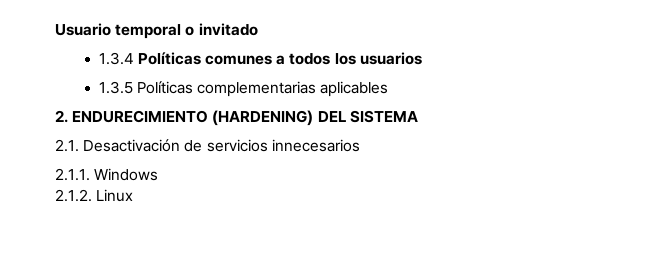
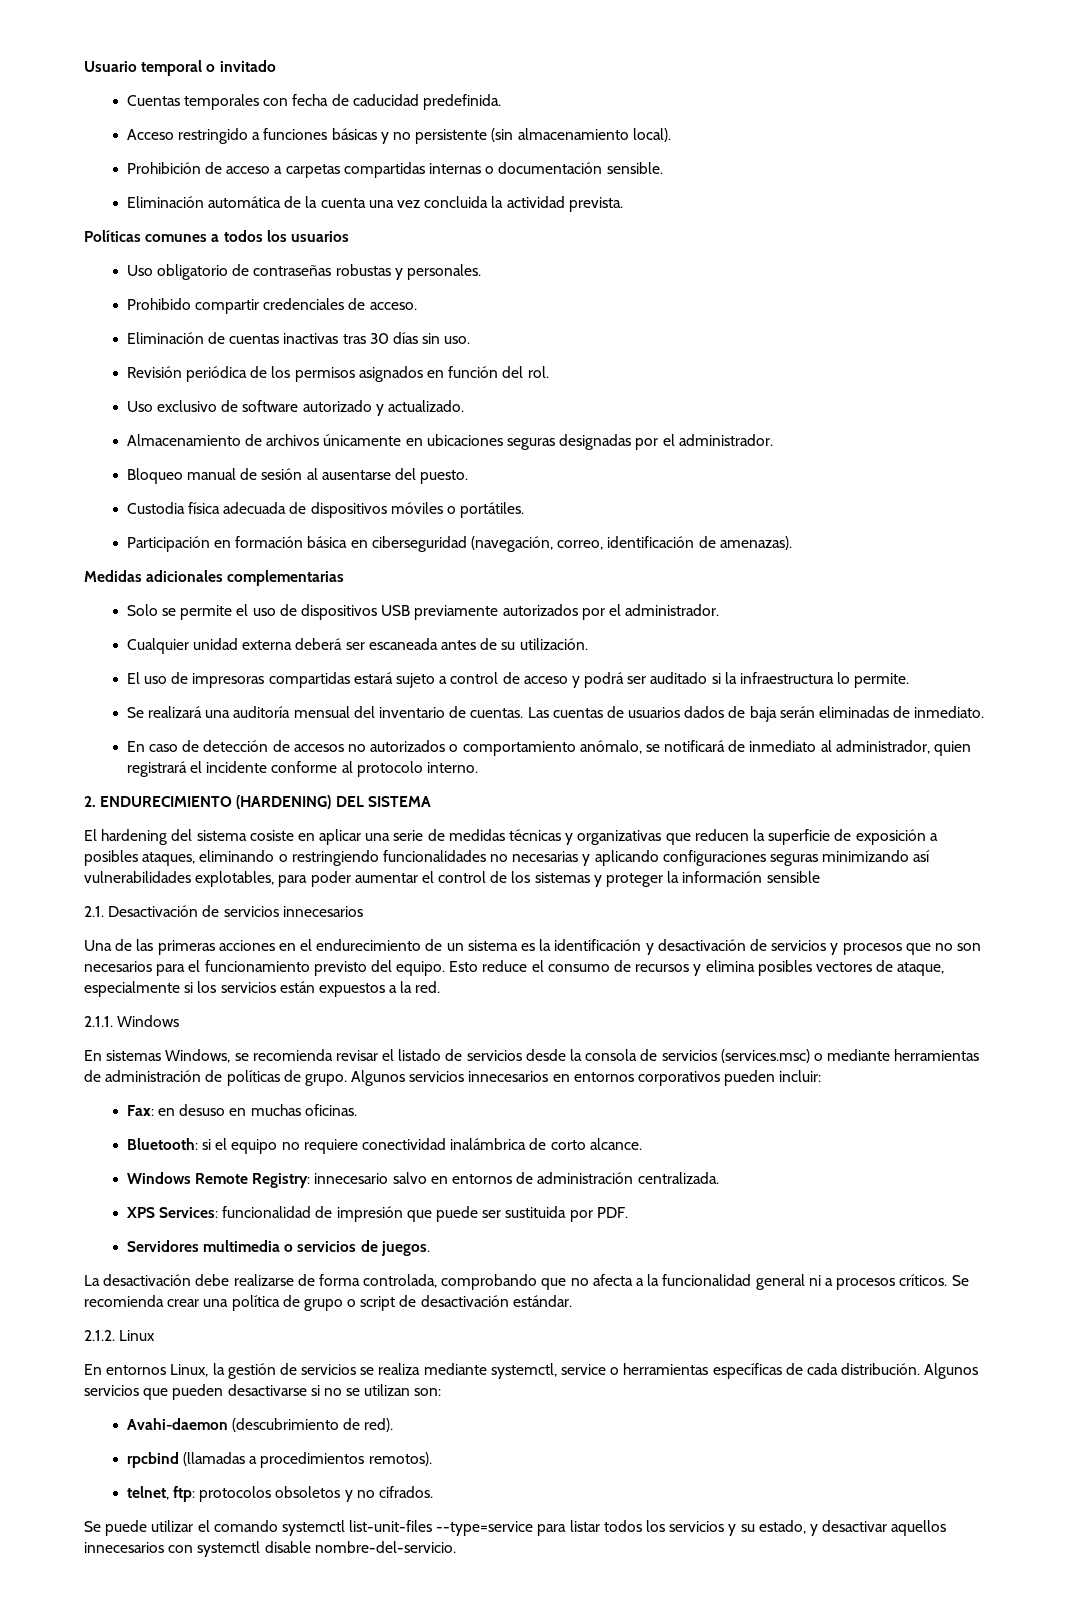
[98,52,134,65] 1.3.4 -> [126,94,501,110] [126,128,671,144] [126,162,663,178] [126,196,623,212] Cuentas temporales con fecha de caducidad predefinida. // Acceso restringido a funciones básicas y no persistente (sin almacenamiento local). // Prohibición de acceso a carpetas compartidas internas o documentación sensible. // Eliminación automática de la cuenta una vez concluida la actividad prevista. //
[98,81,389,97] 1.3.5 Políticas complementarias aplicables -> [126,264,481,280] [126,298,417,314] [126,332,471,344] [126,366,549,382] [126,400,464,416] [126,434,773,450] [126,468,469,484] [126,502,525,518] [126,536,792,552] [84,570,345,586] [126,604,720,620] [126,638,588,654] [126,672,910,688] [126,706,985,722] [126,740,971,756] [126,761,478,777] Uso obligatorio de contraseñas robustas y personales. // Prohibido compartir credenciales de acceso. // Eliminación de cuentas inactivas tras 30 días sin uso. // Revisión periódica de los permisos asignados en función del rol. // Uso exclusivo de software autorizado y actualizado. // Almacenamiento de archivos únicamente en ubicaciones seguras designadas por el administrador. // Bloqueo manual de sesión al ausentarse del puesto. // Custodia física adecuada de dispositivos móviles o portátiles. // Participación en formación básica en ciberseguridad (navegación, correo, identificación de amenazas). // Medidas adicionales complementarias // Solo se permite el uso de dispositivos USB previamente autorizados por el administrador. // Cualquier unidad externa deberá ser escaneada antes de su utilización. // El uso de impresoras compartidas estará sujeto a control de acceso y podrá ser auditado si la infraestructura lo permite. // Se realizará una auditoría mensual del inventario de cuentas. Las cuentas de usuarios dados de baja serán eliminadas de inmediato. // En caso de detección de accesos no autorizados o comportamiento anómalo, se notificará de inmediato al administrador, quien registrará el incidente conforme al protocolo interno.
(418, 116) none -> [84,829,938,845] [84,850,931,866] [84,871,820,887] // El hardening del sistema cosiste en aplicar una serie de medidas técnicas y organizativas que reducen la superficie de exposición a posibles ataques, eliminando o restringiendo funcionalidades no necesarias y aplicando configuraciones seguras minimizando así vulnerabilidades explotables, para poder aumentar el control de los sistemas y proteger la información sensible
[55,168,159,181] [55,189,134,202] 2.1.1. Windows // 2.1.2. Linux -> [84,939,982,955] [84,960,945,976] [84,981,441,997] [84,1015,180,1027] [84,1049,980,1063] [84,1070,822,1086] [126,1104,357,1116] [126,1138,642,1154] [126,1172,719,1188] [125,1206,628,1222] [126,1240,430,1256] [84,1274,969,1290] [84,1295,572,1311] [84,1330,156,1341] [84,1363,979,1379] [84,1384,442,1400] [126,1418,394,1432] [126,1452,432,1468] [126,1486,433,1502] [84,1520,947,1536] [84,1541,456,1557] Una de las primeras acciones en el endurecimiento de un sistema es la identificación y desactivación de servicios y procesos que no son necesarios para el funcionamiento previsto del equipo. Esto reduce el consumo de recursos y elimina posibles vectores de ataque, especialmente si los servicios están expuestos a la red. // 2.1.1. Windows // En sistemas Windows, se recomienda revisar el listado de servicios desde la consola de servicios (services.msc) o mediante herramientas de administración de políticas de grupo. Algunos servicios innecesarios en entornos corporativos pueden incluir: // Fax: en desuso en muchas oficinas. // Bluetooth: si el equipo no requiere conectividad inalámbrica de corto alcance. // Windows Remote Registry: innecesario salvo en entornos de administración centralizada. // XPS Services: funcionalidad de impresión que puede ser sustituida por PDF. // Servidores multimedia o servicios de juegos. // La desactivación debe realizarse de forma controlada, comprobando que no afecta a la funcionalidad general ni a procesos críticos. Se recomienda crear una política de grupo o script de desactivación estándar. // 2.1.2. Linux // En entornos Linux, la gestión de servicios se realiza mediante systemctl, service o herramientas específicas de cada distribución. Algunos servicios que pueden desactivarse si no se utilizan son: // Avahi-daemon (descubrimiento de red). // rpcbind (llamadas a procedimientos remotos). // telnet, ftp: protocolos obsoletos y no cifrados. // Se puede utilizar el comando systemctl list-unit-files --type=service para listar todos los servicios y su estado, y desactivar aquellos innecesarios con systemctl disable nombre-del-servicio.

